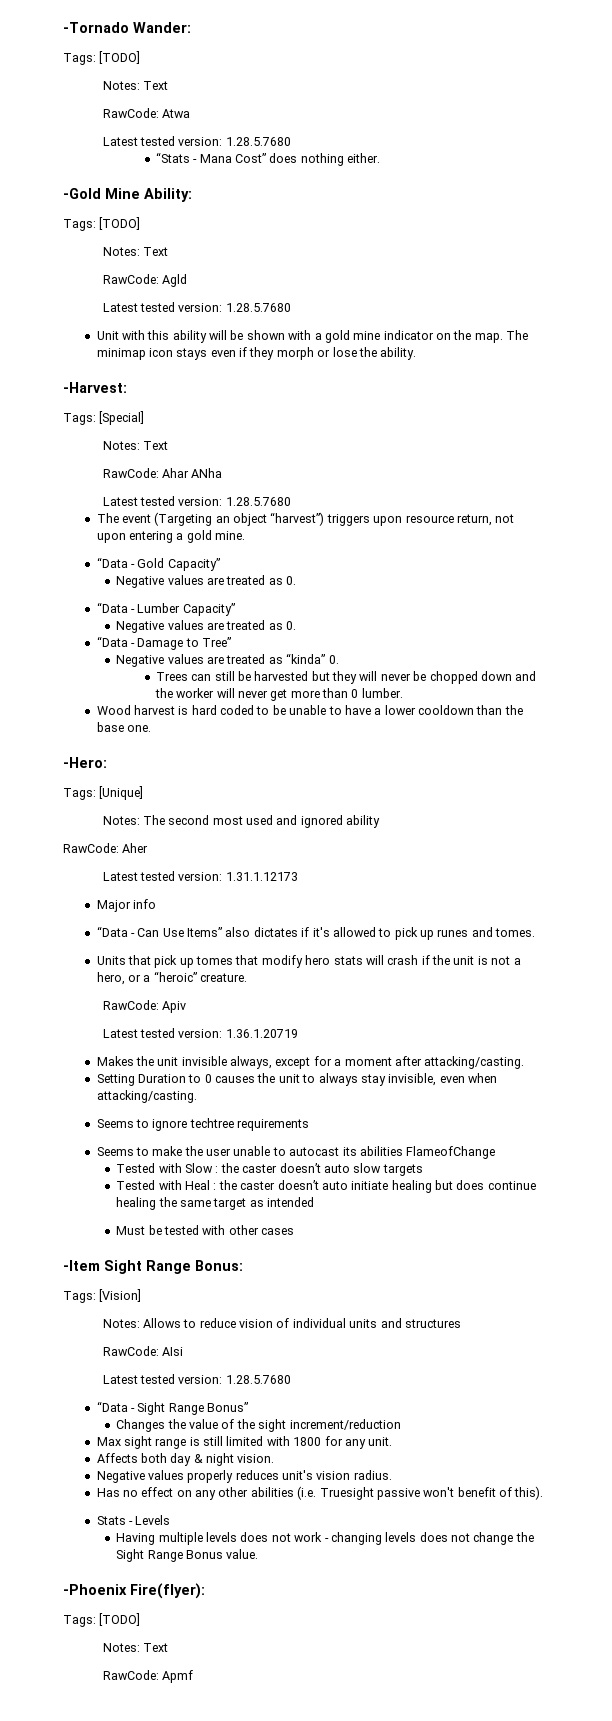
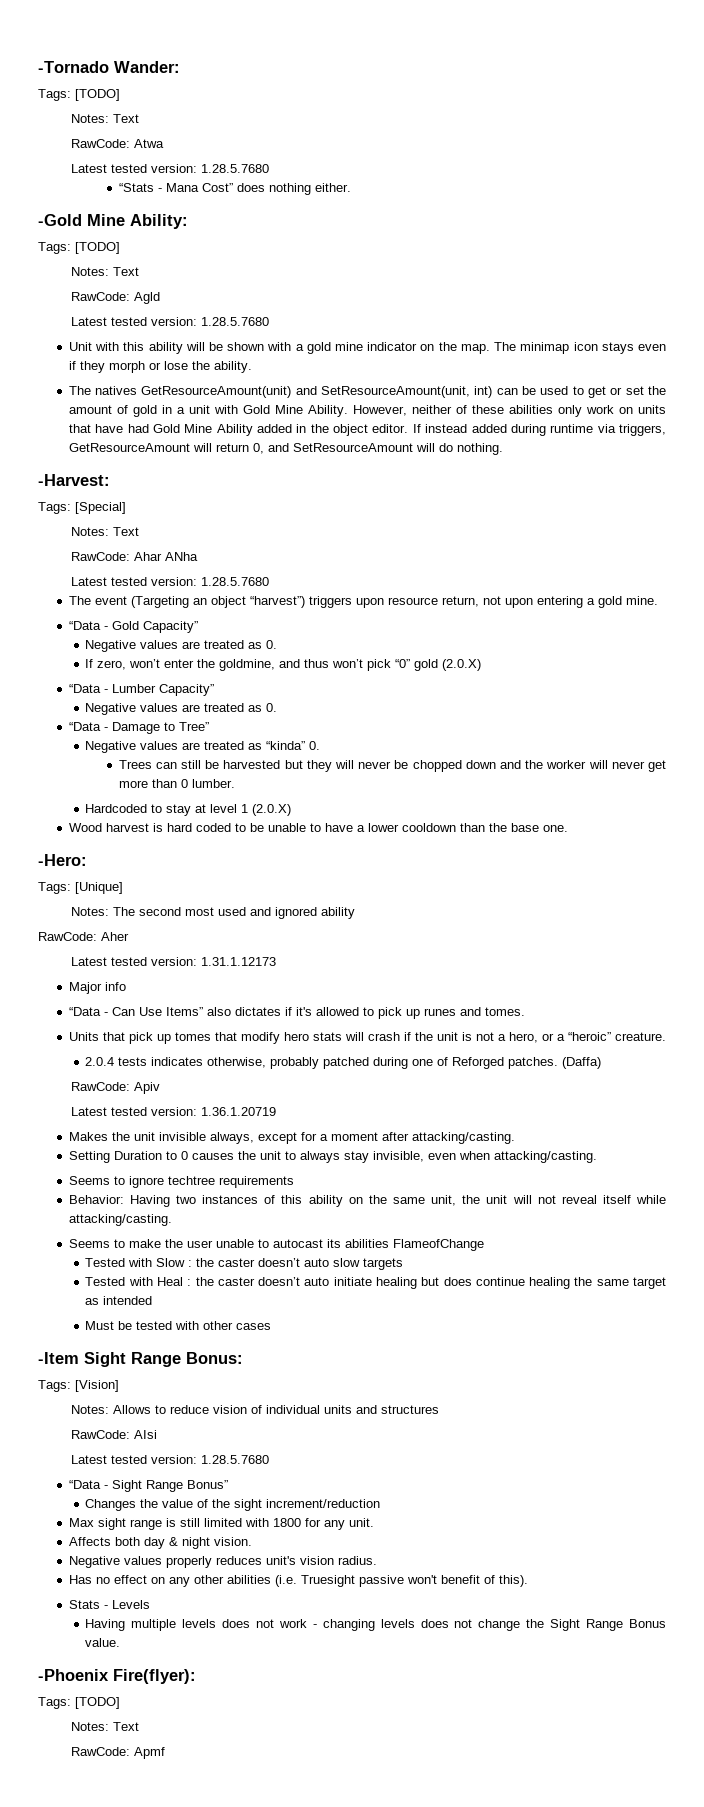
(417, 353) none -> [68,386,667,398] [68,405,667,417] [68,424,667,436] [68,443,503,455] // The natives GetResourceAmount(unit) and SetResourceAmount(unit, int) can be used to get or set the amount of gold in a unit with Gold Mine Ability. However, neither of these abilities only work on units that have had Gold Mine Ability added in the object editor. If instead added during runtime via triggers, GetResourceAmount will return 0, and SetResourceAmount will do nothing.
(297, 580) none -> [85,659,482,671] // If zero, won’t enter the goldmine, and thus won’t pick “0” gold (2.0.X)
(403, 693) none -> [85,804,292,816] // Hardcoded to stay at level 1 (2.0.X)
(248, 977) none -> [85,1057,602,1069] // 2.0.4 tests indicates otherwise, probably patched during one of Reforged patches. (Daffa)
(310, 1125) none -> [68,1195,667,1207] [68,1214,172,1226] // Behavior: Having two instances of this ability on the same unit, the unit will not reveal itself while attacking/casting.

